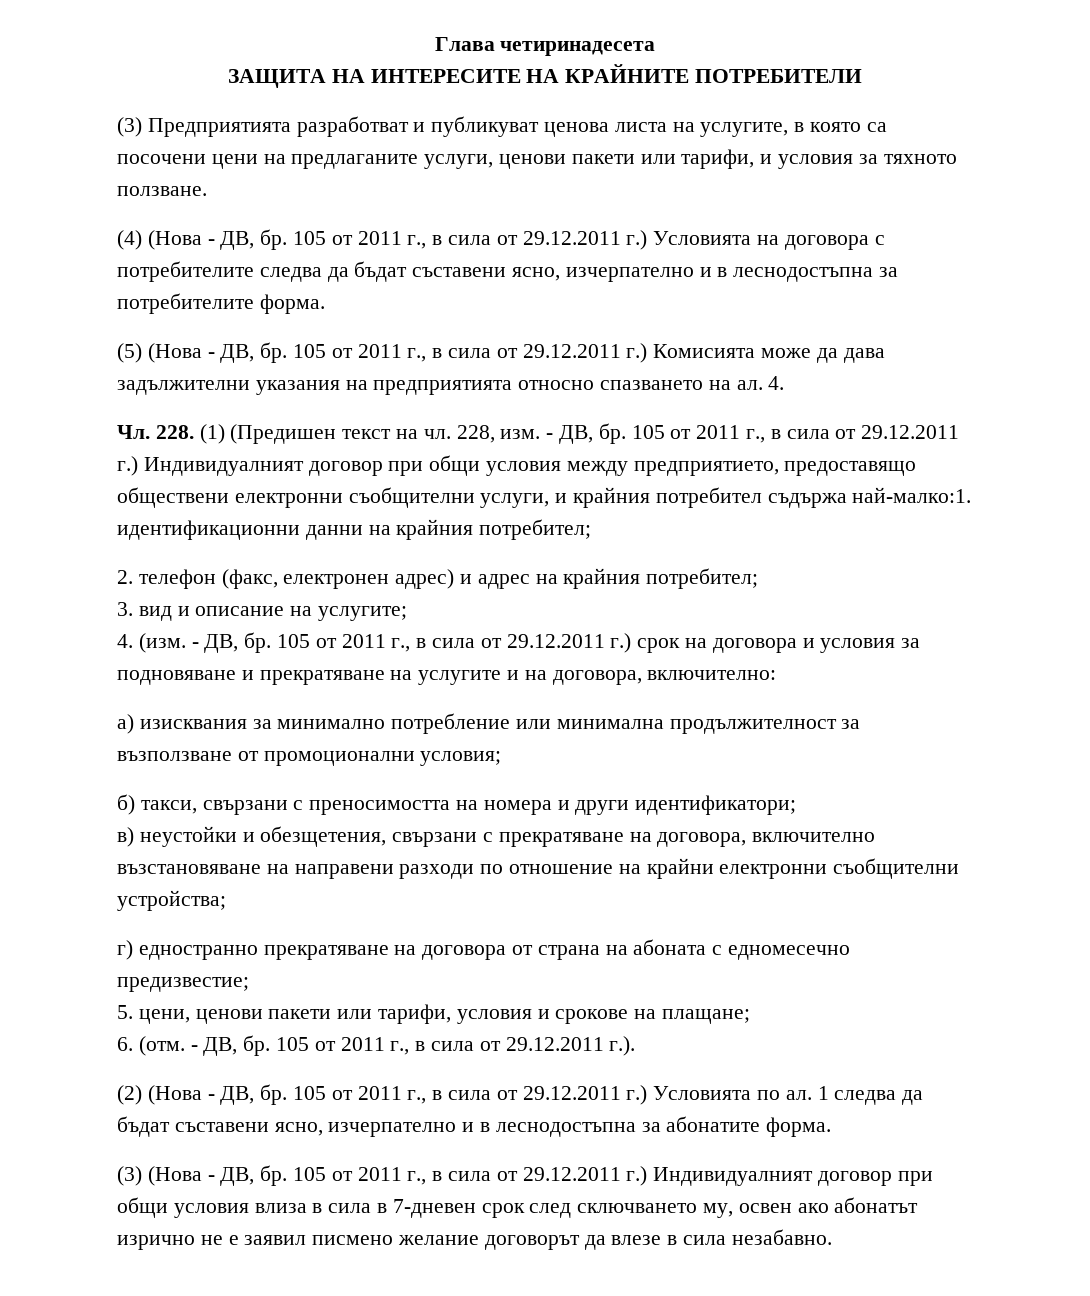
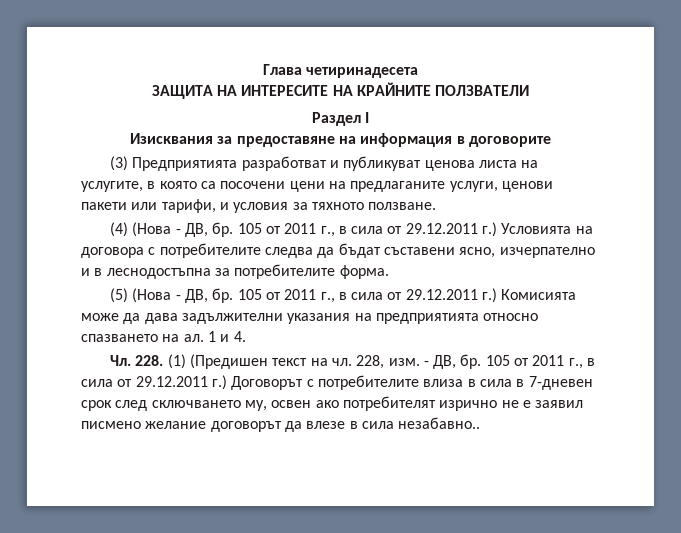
[695,69,863,83] ПОТРЕБИТЕЛИ -> [435,85,530,96] [311,112,370,126] [130,133,551,147] ПОЛЗВАТЕЛИ // Раздел I // Изисквания за предоставяне на информация в договорите
(763, 385) none -> [207,331,230,342] 1 и
[143,455,917,476] [117,487,972,508] [117,519,592,540] [117,568,759,589] [117,602,408,621] [117,632,921,653] [117,670,777,685] [117,713,861,734] [117,751,502,766] [117,794,797,815] [117,826,876,847] [117,858,960,879] [117,890,226,911] [117,939,851,960] [117,977,249,992] [117,1004,751,1024] [117,1035,636,1056] [117,1084,924,1105] [117,1116,832,1137] [117,1165,933,1186] [117,1197,249,1218] Индивидуалният договор при общи условия между предприятието, предоставящо обществени електронни съобщителни услуги, и крайния потребител съдържа най-малко:1. идентификационни данни на крайния потребител; // 2. телефон (факс, електронен адрес) и адрес на крайния потребител; // 3. вид и описание на услугите; // 4. (изм. - ДВ, бр. 105 от 2011 г., в сила от 29.12.2011 г.) срок на договора и условия за подновяване и прекратяване на услугите и на договора, включително: // а) изисквания за минимално потребление или минимална продължителност за възползване от промоционални условия; // б) такси, свързани с преносимостта на номера и други идентификатори; // в) неустойки и обезщетения, свързани с прекратяване на договора, включително възстановяване на направени разходи по отношение на крайни електронни съобщителни устройства; // г) едностранно прекратяване на договора от страна на абоната с едномесечно предизвестие; // 5. цени, ценови пакети или тарифи, условия и срокове на плащане; // 6. (отм. - ДВ, бр. 105 от 2011 г., в сила от 29.12.2011 г.). // (2) (Нова - ДВ, бр. 105 от 2011 г., в сила от 29.12.2011 г.) Условията по ал. 1 следва да бъдат съставени ясно, изчерпателно и в леснодостъпна за абонатите форма. // (3) (Нова - ДВ, бр. 105 от 2011 г., в сила от 29.12.2011 г.) Индивидуалният договор при общи условия -> [231,375,419,390] Договорът с потребителите
[834,1197,919,1213] абонатът -> [342,396,436,411] потребителят
[731,1229,832,1245] незабавно. -> [398,417,481,429] незабавно..

